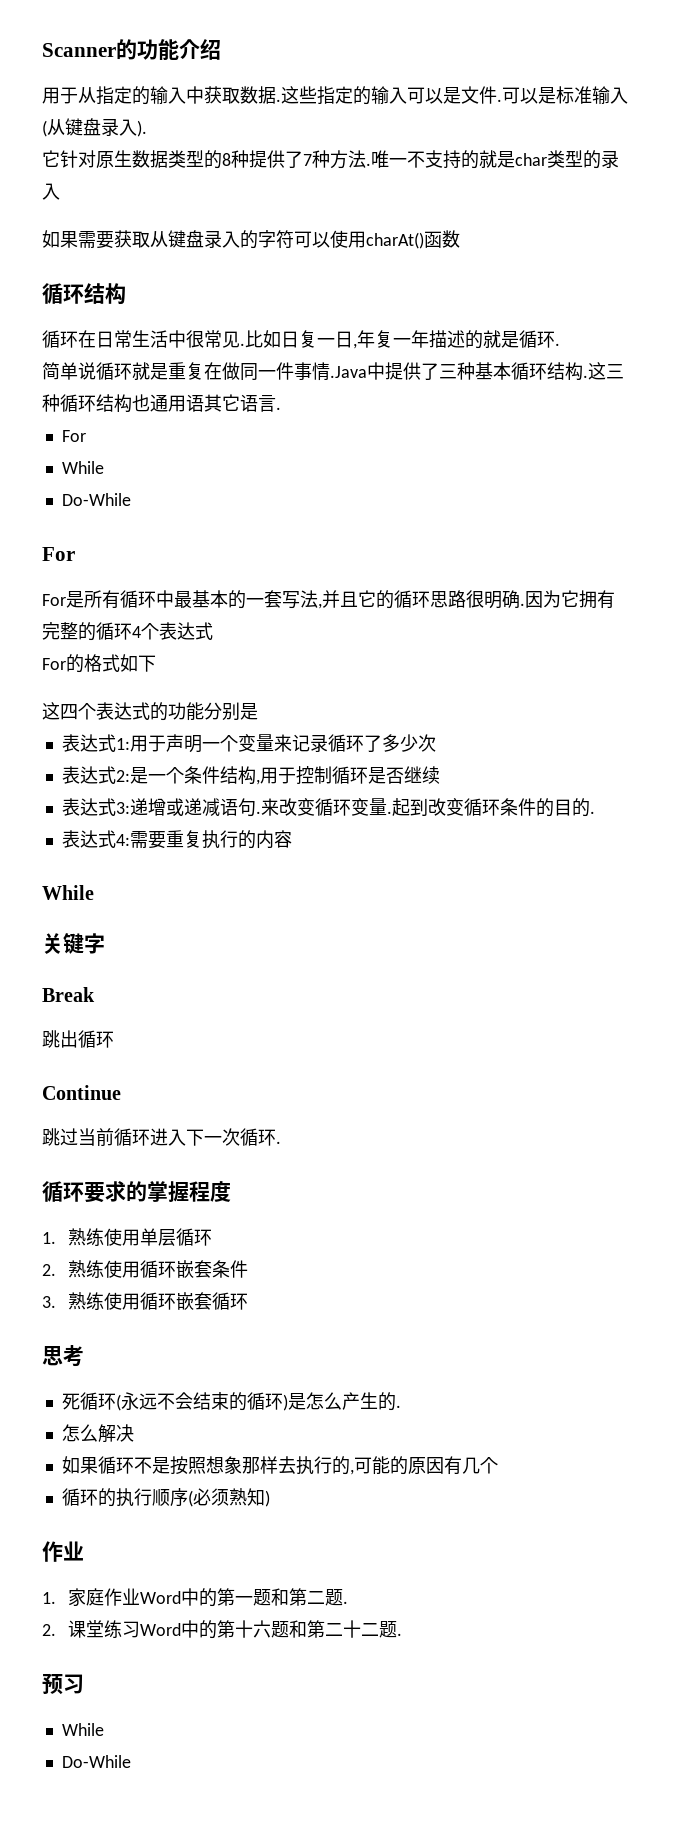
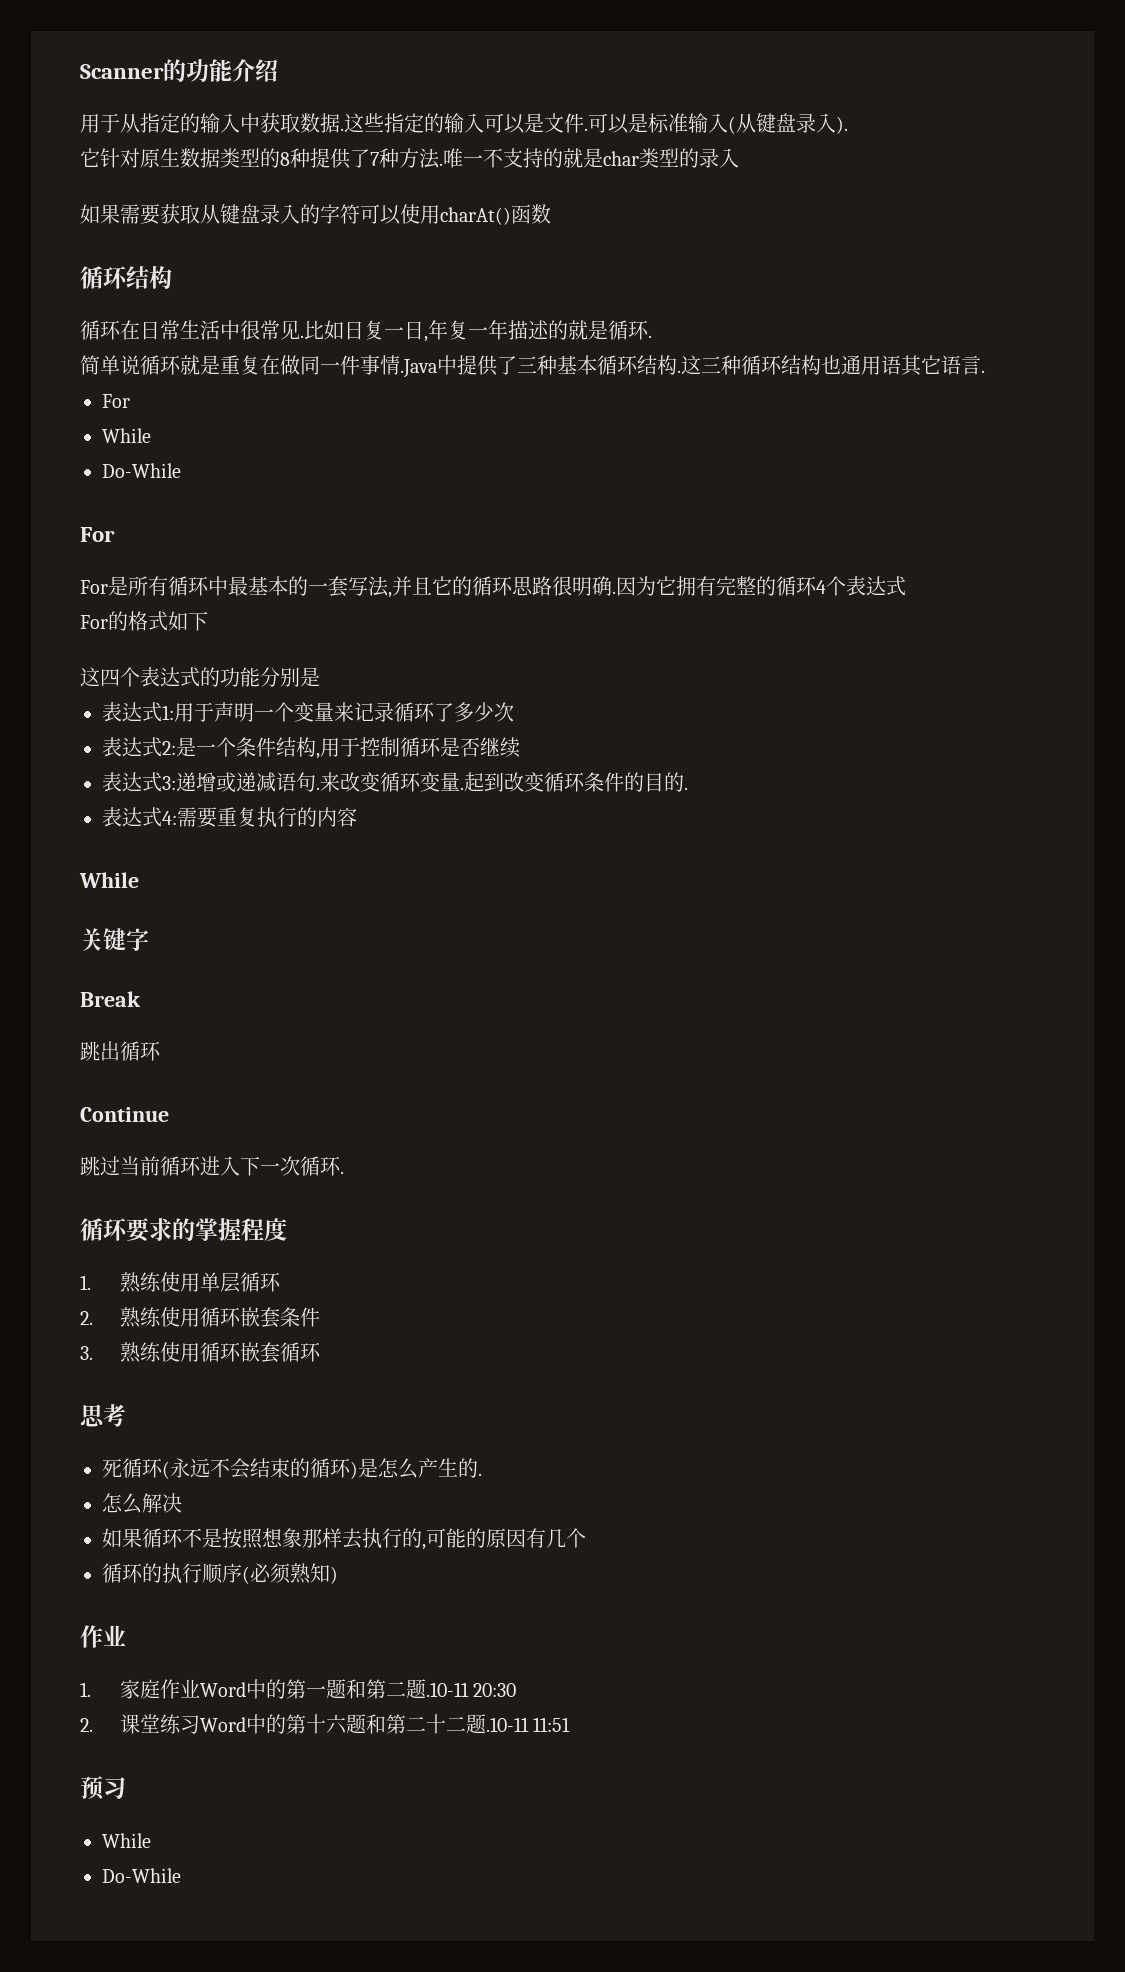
[343,1601,349,1604] . -> [425,1682,517,1697] .10-11 20:30
[397,1633,403,1636] . -> [485,1717,571,1732] .10-11 11:51

